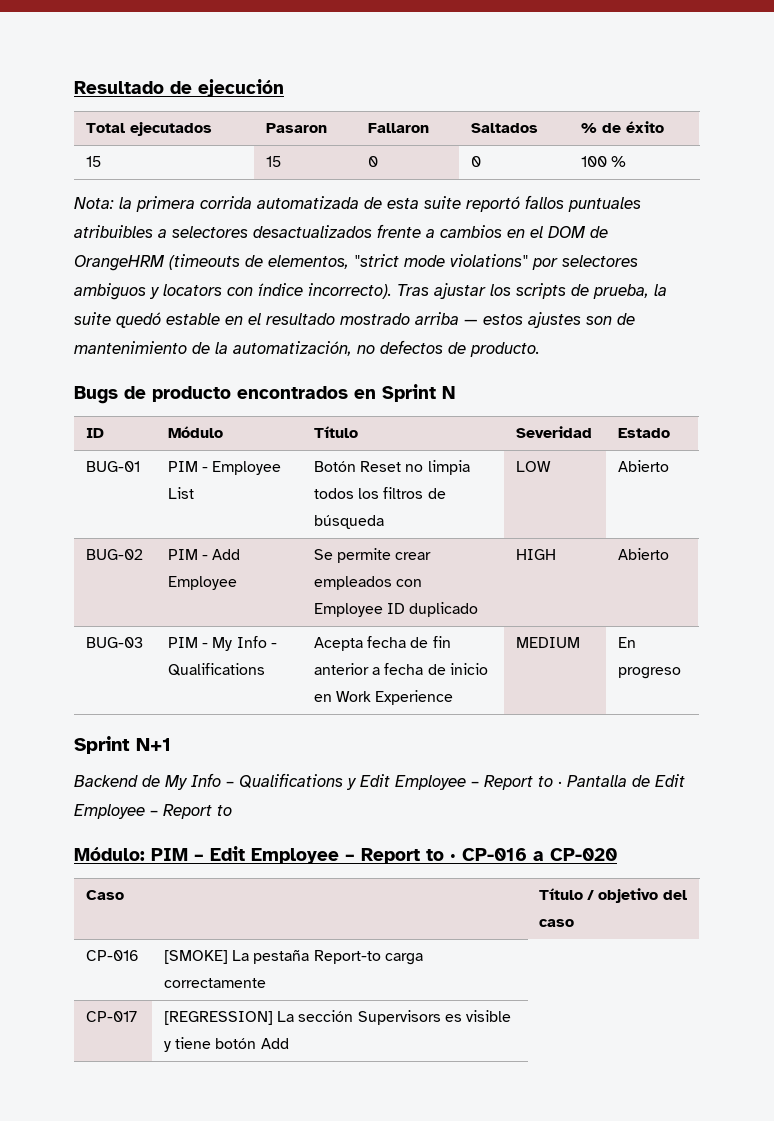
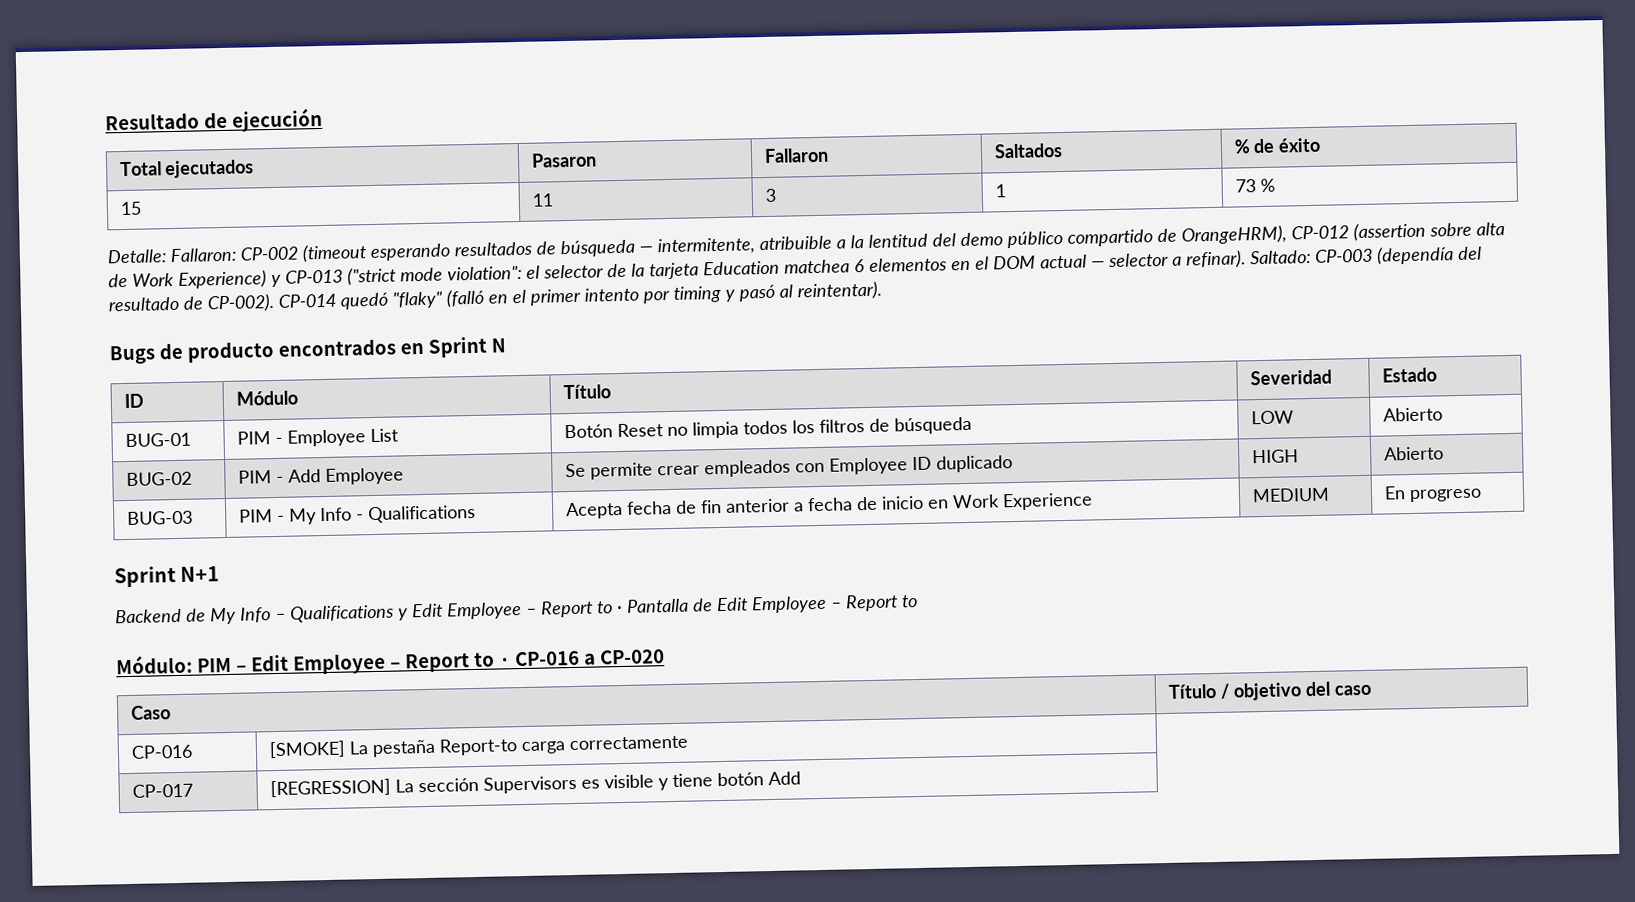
[266,156,282,167] [368,156,379,167] [471,156,482,167] [581,156,627,167] [74,195,641,212] [74,224,608,238] [74,254,638,271] [74,283,667,300] [74,312,635,328] [74,340,540,357] 15 | 0 | 0 | 100 % // Nota: la primera corrida automatizada de esta suite reportó fallos puntuales atribuibles a selectores desactualizados frente a cambios en el DOM de OrangeHRM (timeouts de elementos, "strict mode violations" por selectores ambiguos y locators con índice incorrecto). Tras ajustar los scripts de prueba, la suite quedó estable en el resultado mostrado arriba — estos ajustes son de mantenimiento de la automatización, no defectos de producto. -> [531,193,553,207] [764,188,776,203] [994,184,1006,198] [1234,178,1275,193] [107,222,1505,264] [108,246,1482,289] [108,281,882,313] 11 | 3 | 1 | 73 % // Detalle: Fallaron: CP-002 (timeout esperando resultados de búsqueda — intermitente, atribuible a la lentitud del demo público compartido de OrangeHRM), CP-012 (assertion sobre alta de Work Experience) y CP-013 ("strict mode violation": el selector de la tarjeta Education matchea 6 elementos en el DOM actual — selector a refinar). Saltado: CP-003 (dependía del resultado de CP-002). CP-014 quedó "flaky" (falló en el primer intento por timing y pasó al reintentar).

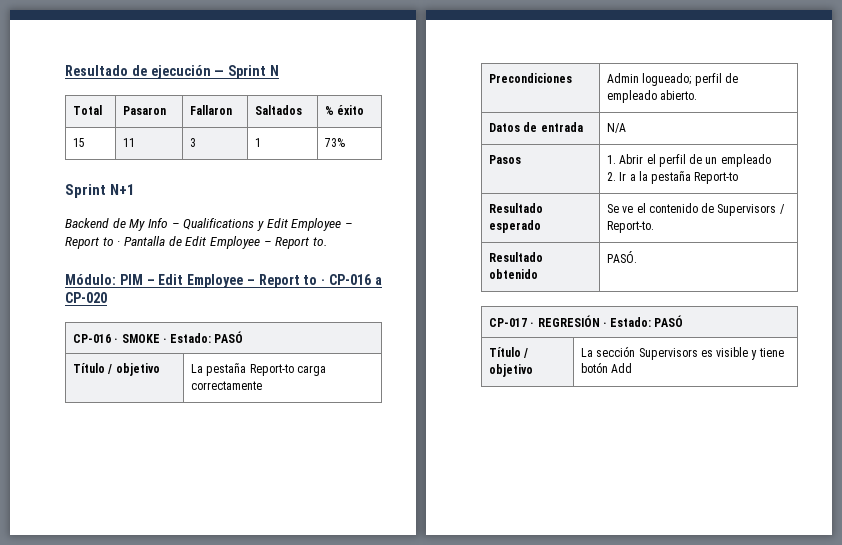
(323, 119) none -> [214,65,279,79] — Sprint N
[164,159,255,179] ejecutados -> (103, 110) none
[1253,138,1276,154] de -> (335, 110) none
[1234,178,1275,193] [107,222,1505,264] [108,246,1482,289] [108,281,882,313] [109,336,506,365] [123,393,144,409] [235,390,298,406] [562,384,611,400] [1249,369,1332,386] [1381,367,1437,383] [124,432,191,448] [236,428,399,447] [563,416,972,439] [1250,410,1294,425] [1382,407,1443,422] [125,471,192,487] [237,467,404,485] [564,455,1013,480] [1251,449,1299,464] [1383,446,1444,461] [126,510,193,526] [238,504,476,525] [565,492,1093,520] [1251,487,1330,503] [1383,486,1482,503] 73 % // Detalle: Fallaron: CP-002 (timeout esperando resultados de búsqueda — intermitente, atribuible a la lentitud del demo público compartido de OrangeHRM), CP-012 (assertion sobre alta de Work Experience) y CP-013 ("strict mode violation": el selector de la tarjeta Education matchea 6 elementos en el DOM actual — selector a refinar). Saltado: CP-003 (dependía del resultado de CP-002). CP-014 quedó "flaky" (falló en el primer intento por timing y pasó al reintentar). // Bugs de producto encontrados en Sprint N // ID | Módulo | Título | Severidad | Estado // BUG-01 | PIM - Employee List | Botón Reset no limpia todos los filtros de búsqueda | LOW | Abierto // BUG-02 | PIM - Add Employee | Se permite crear empleados con Employee ID duplicado | HIGH | Abierto // BUG-03 | PIM - My Info - Qualifications | Acepta fecha de fin anterior a fecha de inicio en Work Experience | MEDIUM | En progreso -> [325,138,346,147] 73%
[901,595,918,608] to -> [312,237,327,246] to.
[130,705,171,720] [1167,681,1372,701] [130,744,193,759] [268,740,346,759] Caso | Título / objetivo del caso // CP-016 | [SMOKE] -> [73,331,244,343] [73,363,160,376] CP-016 · SMOKE · Estado: PASÓ // Título / objetivo |
[131,783,193,798] [269,778,391,798] CP-017 | [REGRESSION] -> [489,73,573,83] [607,73,738,86] [607,90,698,103] [489,122,583,132] [607,123,627,133] [489,155,522,164] [607,154,771,167] [607,171,739,184] [489,203,544,213] [489,220,542,233] [607,203,785,216] [607,221,655,233] [489,252,544,262] [489,269,539,279] [607,251,638,263] [489,315,684,327] [489,347,529,358] [489,364,534,377] Precondiciones | Admin logueado; perfil de empleado abierto. // Datos de entrada | N/A // Pasos | 1. Abrir el perfil de un empleado // 2. Ir a la pestaña Report-to // Resultado esperado | Se ve el contenido de Supervisors / Report-to. // Resultado obtenido | PASÓ. // CP-017 · REGRESIÓN · Estado: PASÓ // Título / objetivo |

